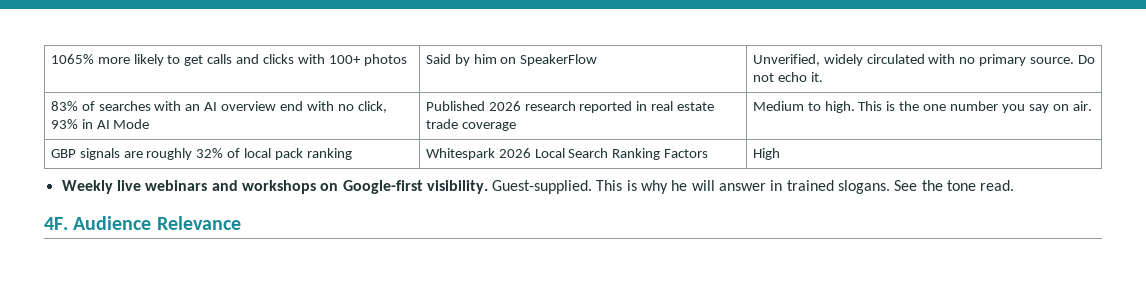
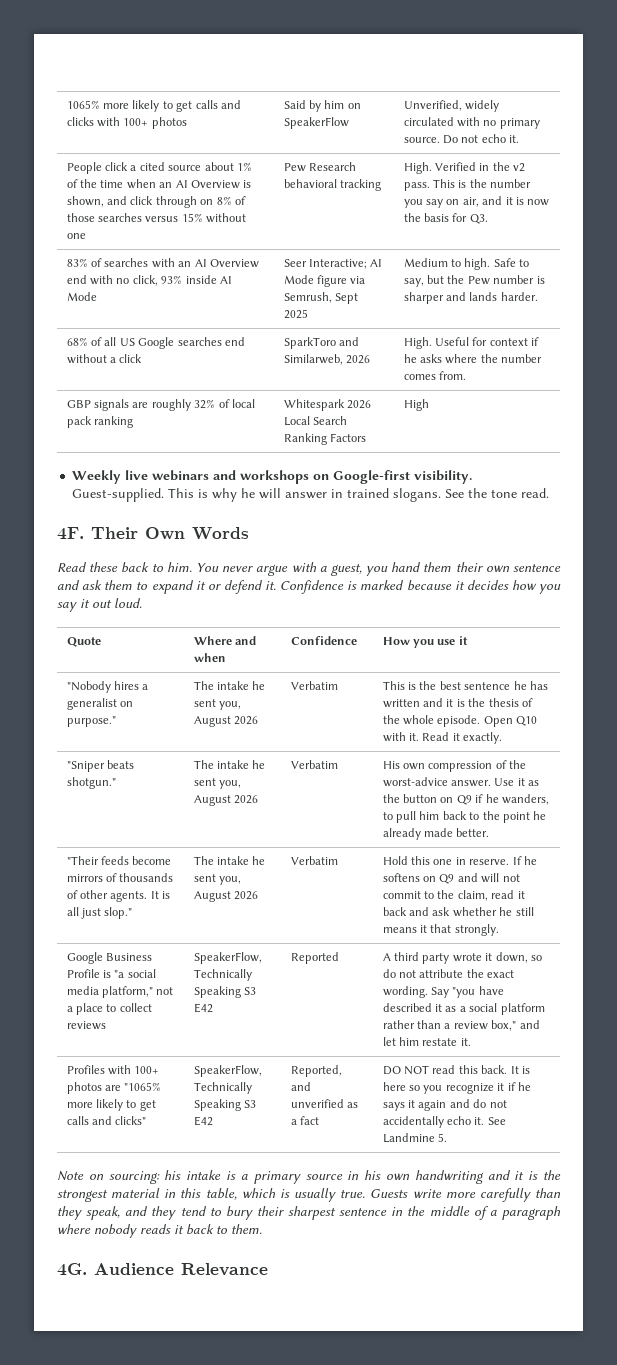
(823, 77) none -> [66,162,252,174] [66,179,252,189] [66,196,246,208] [66,213,247,223] [66,233,86,239] [283,162,357,172] [283,179,382,191] [403,162,526,174] [403,179,532,191] [403,196,550,208] [403,213,488,224] // People click a cited source about 1% of the time when an AI Overview is shown, and click through on 8% of those searches versus 15% without one | Pew Research behavioral tracking | High. Verified in the v2 pass. This is the number you say on air, and it is now the basis for Q3.
[221,101,277,111] overview -> [209,259,259,268] Overview
[81,119,93,129] in -> [185,275,217,284] inside
[425,101,715,113] [425,119,516,131] [752,101,1092,113] Published 2026 research reported in real estate trade coverage | Medium to high. This is the one number you say on air. -> [283,259,383,269] [283,275,366,287] [283,292,359,304] [283,309,308,319] [403,258,530,270] [403,275,545,287] [403,292,538,304] [66,337,245,349] [66,354,143,364] [283,337,360,349] [283,354,371,365] [403,337,540,349] [403,354,543,364] [403,371,467,380] Seer Interactive; AI Mode figure via Semrush, Sept 2025 | Medium to high. Safe to say, but the Pew number is sharper and lands harder. // 68% of all US Google searches end without a click | SparkToro and Similarweb, 2026 | High. Useful for context if he asks where the number comes from.
(68, 223) none -> [91,527,249,540] [57,562,561,576] [57,580,561,594] [57,598,142,612] [66,637,101,647] [193,636,257,645] [193,653,226,662] [290,636,357,645] [382,636,468,648] [66,681,149,693] [66,698,134,710] [66,716,116,727] [193,681,266,690] [193,699,242,710] [193,716,259,727] [290,681,338,690] [382,681,548,690] [382,698,533,708] [382,715,538,727] [382,732,503,744] [66,760,135,772] [66,777,116,789] [193,760,266,769] [193,778,242,789] [193,795,259,806] [290,760,338,769] [382,760,527,772] [382,777,540,787] [382,794,549,805] [382,811,547,823] [382,828,490,840] [66,856,172,865] [66,873,174,882] [66,890,171,902] [66,907,133,919] [193,856,266,865] [193,874,242,885] [193,891,259,902] [290,856,338,865] [382,856,537,865] [382,873,520,884] [382,890,525,901] [382,907,534,917] [382,924,499,936] [66,952,153,964] [66,969,156,978] [66,986,174,998] [66,1003,152,1015] [66,1021,106,1030] [193,952,262,964] [193,969,252,981] [193,986,257,998] [193,1003,213,1013] [290,952,339,964] [382,952,542,964] [382,969,515,978] [382,986,504,998] [382,1003,545,1015] [382,1020,540,1031] [382,1037,471,1046] [66,1065,160,1075] [66,1082,162,1094] [66,1099,156,1111] [66,1116,147,1125] [193,1065,262,1077] [193,1082,252,1094] [193,1099,257,1111] [193,1116,213,1126] [290,1065,342,1077] [290,1082,311,1091] [290,1099,359,1108] [290,1116,320,1125] [382,1065,530,1075] [382,1082,531,1094] [382,1099,507,1111] [382,1116,506,1128] [382,1133,448,1143] [57,1170,561,1184] [57,1188,561,1202] [57,1206,561,1220] [57,1224,262,1238] [57,1263,87,1276] Their Own Words // Read these back to him. You never argue with a guest, you hand them their own sentence and ask them to expand it or defend it. Confidence is marked because it decides how you say it out loud. // Quote | Where and when | Confidence | How you use it // "Nobody hires a generalist on purpose." | The intake he sent you, August 2026 | Verbatim | This is the best sentence he has written and it is the thesis of the whole episode. Open Q10 with it. Read it exactly. // "Sniper beats shotgun." | The intake he sent you, August 2026 | Verbatim | His own compression of the worst-advice answer. Use it as the button on Q9 if he wanders, to pull him back to the point he already made better. // "Their feeds become mirrors of thousands of other agents. It is all just slop." | The intake he sent you, August 2026 | Verbatim | Hold this one in reserve. If he softens on Q9 and will not commit to the claim, read it back and ask whether he still means it that strongly. // Google Business Profile is "a social media platform," not a place to collect reviews | SpeakerFlow, Technically Speaking S3 E42 | Reported | A third party wrote it down, so do not attribute the exact wording. Say "you have described it as a social platform rather than a review box," and let him restate it. // Profiles with 100+ photos are "1065% more likely to get calls and clicks" | SpeakerFlow, Technically Speaking S3 E42 | Reported, and unverified as a fact | DO NOT read this back. It is here so you recognize it if he says it again and do not accidentally echo it. See Landmine 5. // Note on sourcing: his intake is a primary source in his own handwriting and it is the strongest material in this table, which is usually true. Guests write more carefully than they speak, and they tend to bury their sharpest sentence in the middle of a paragraph where nobody reads it back to them. // 4G.

